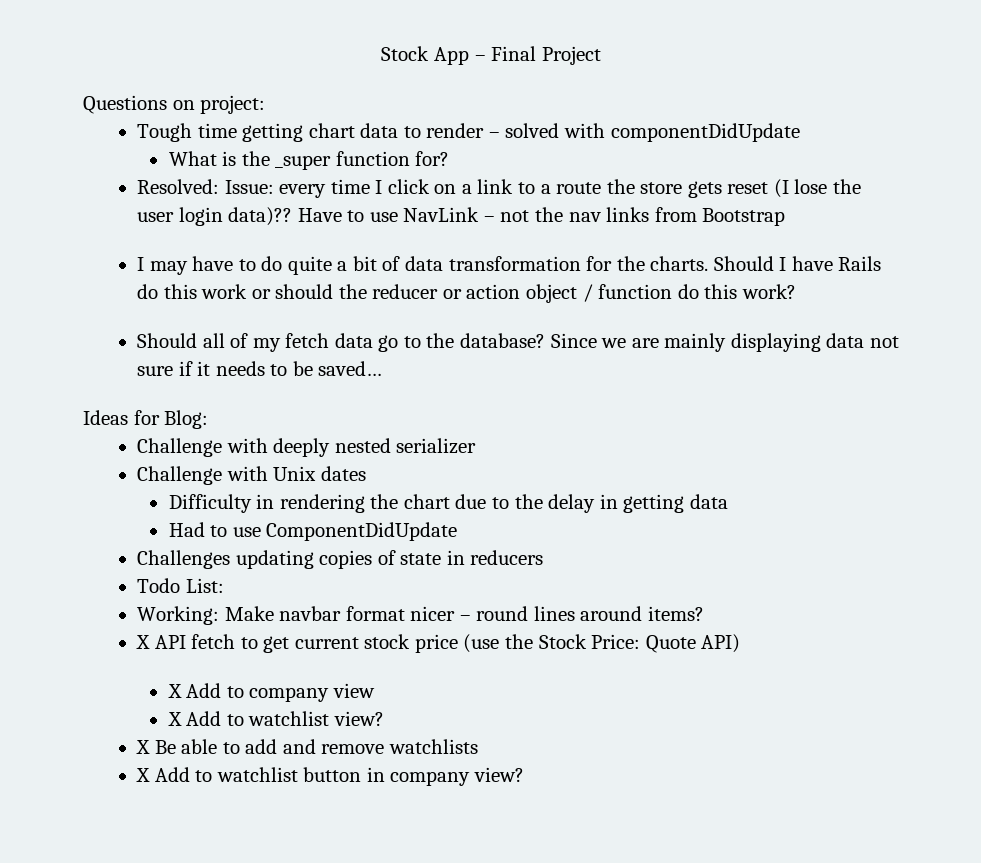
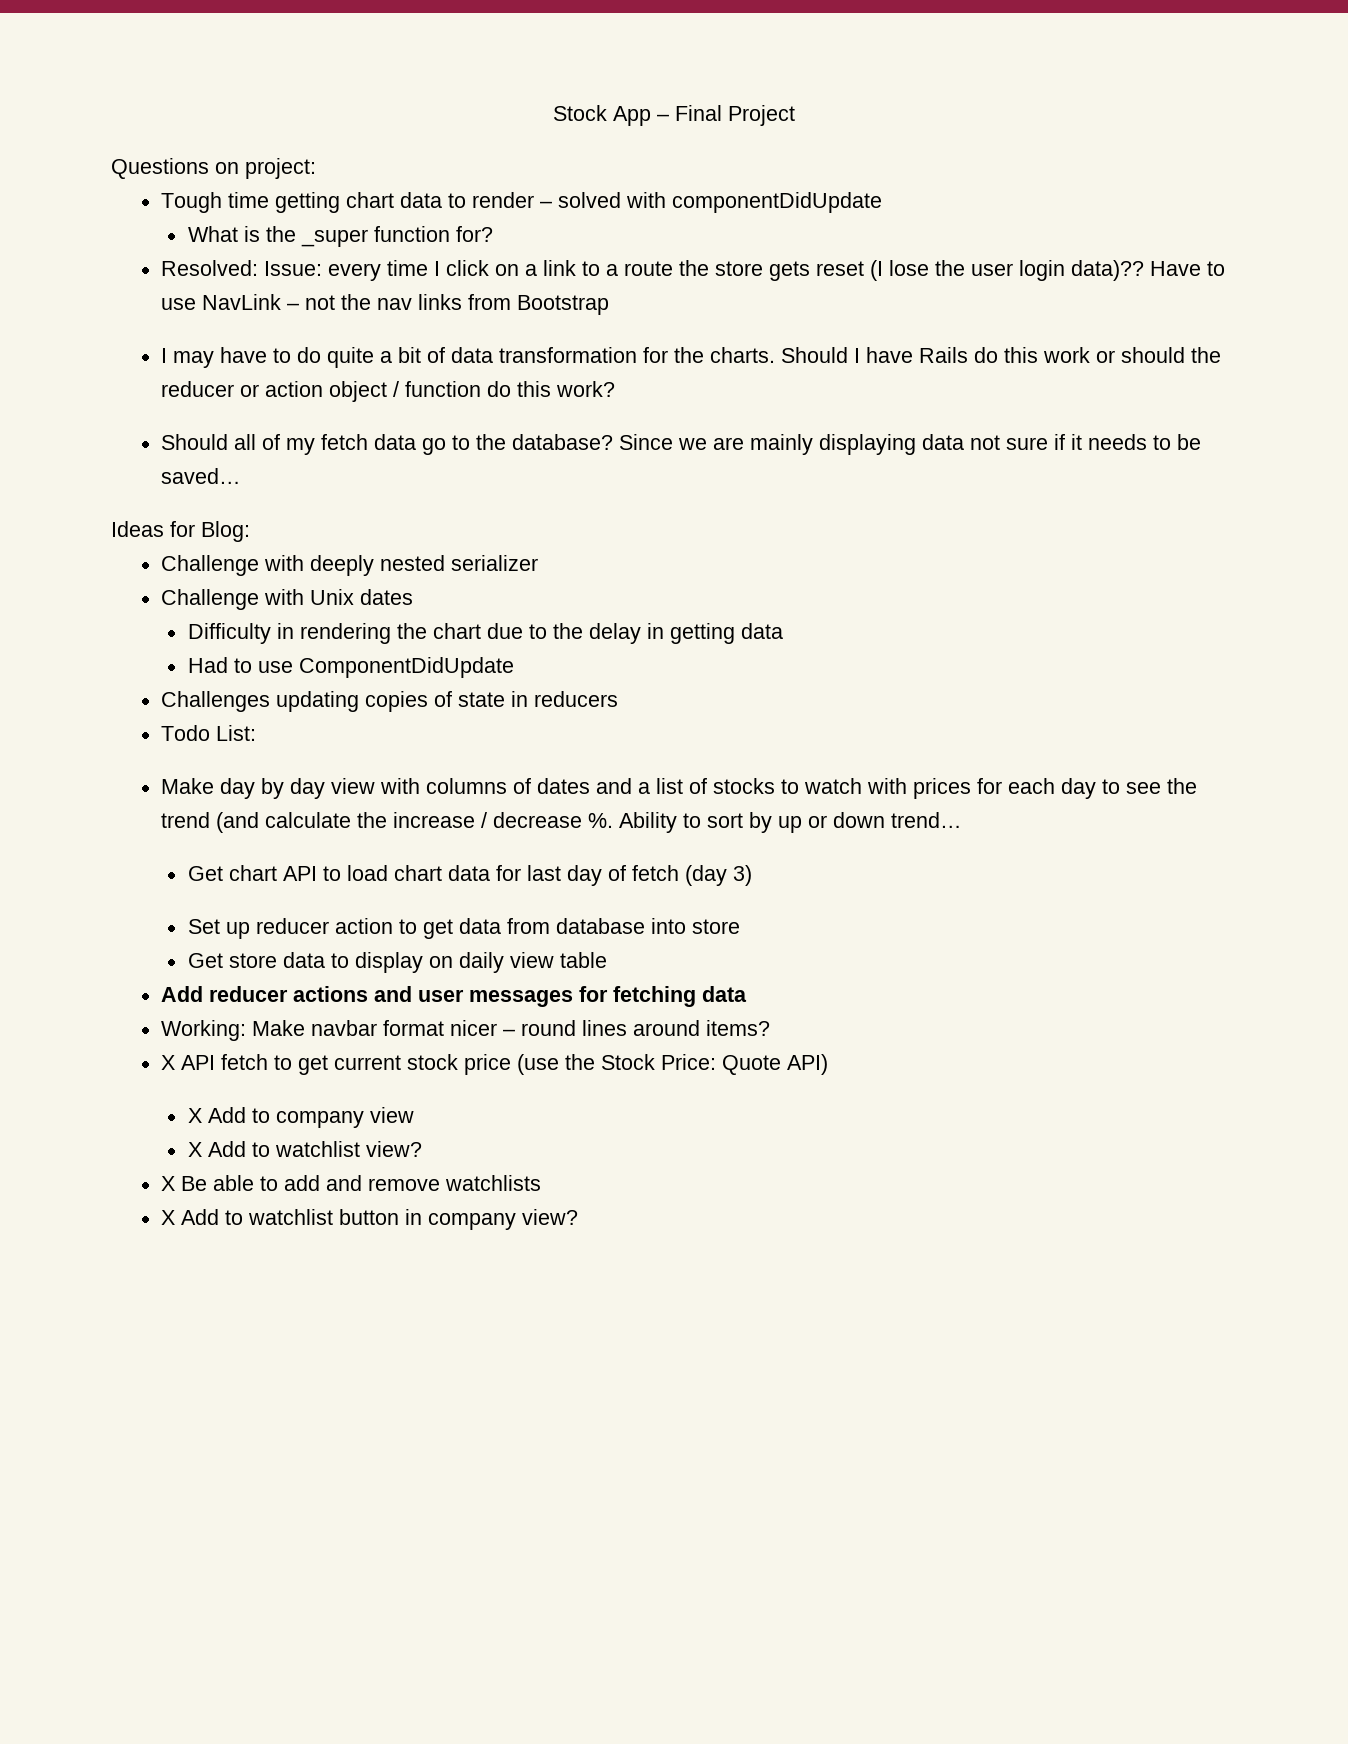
(224, 585) none -> [161,778,1198,799] [161,812,963,833] [187,865,752,886] [187,918,740,939] [187,952,607,973] [161,986,748,1007] // Make day by day view with columns of dates and a list of stocks to watch with prices for each day to see the trend (and calculate the increase / decrease %. Ability to sort by up or down trend… // Get chart API to load chart data for last day of fetch (day 3) // Set up reducer action to get data from database into store // Get store data to display on daily view table // Add reducer actions and user messages for fetching data

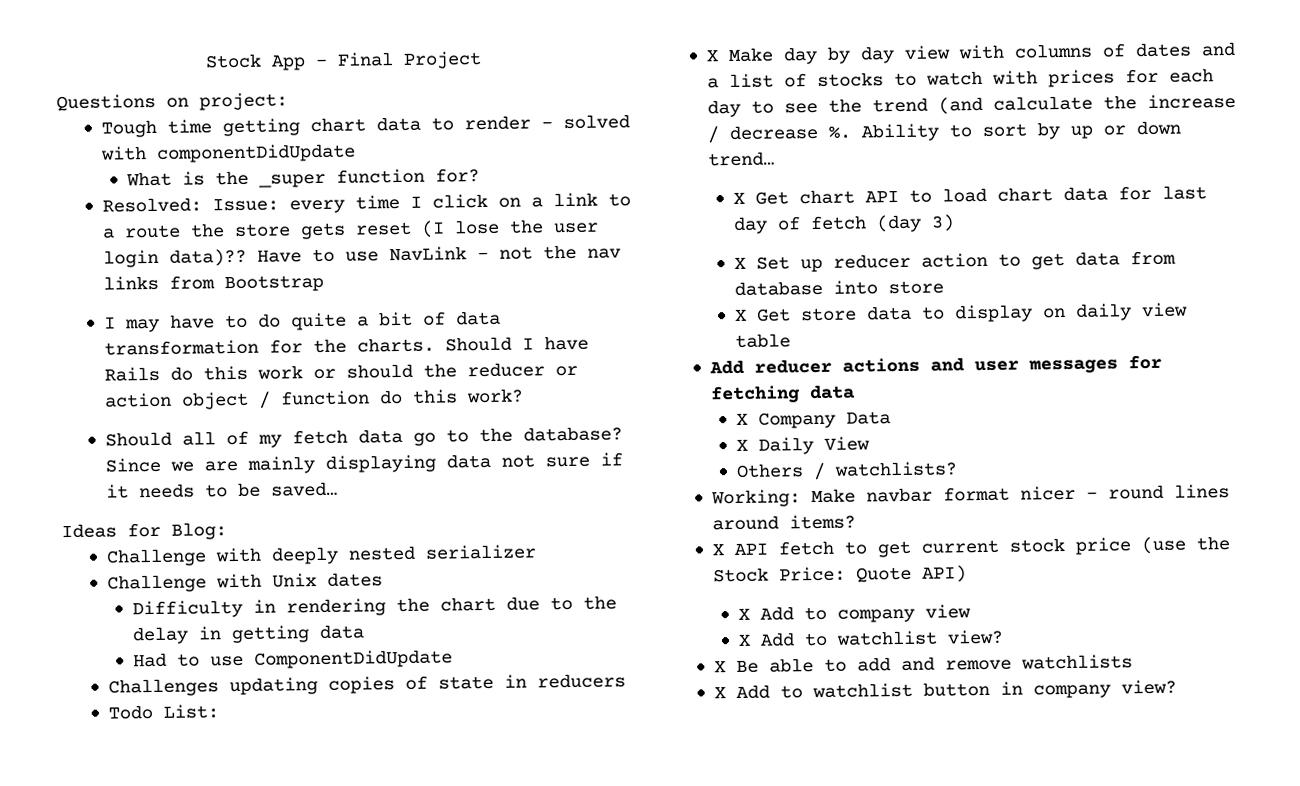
(257, 733) none -> [706,50,720,62] X
(963, 820) none -> [732,192,745,204] X
(752, 875) none -> [733,257,746,269] X
(740, 926) none -> [734,309,747,321] X
(748, 994) none -> [735,411,891,429] [735,436,870,455] [735,461,958,481] // X Company Data // X Daily View // Others / watchlists?

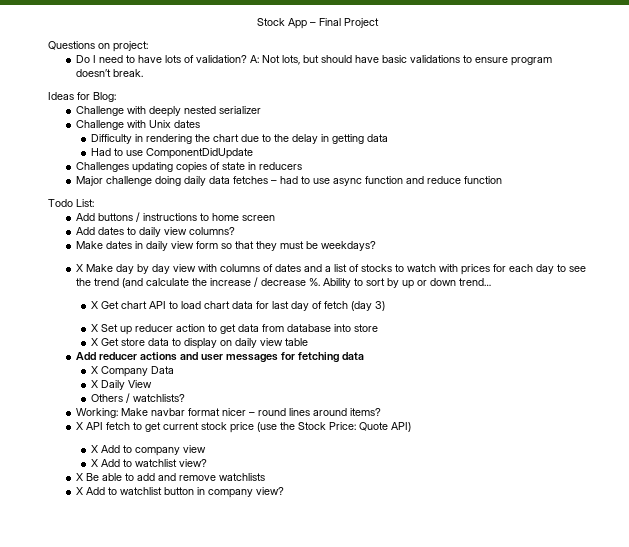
[101,114,631,138] [100,143,357,163] [125,168,480,188] [102,192,632,214] [102,219,600,240] [103,244,622,268] [103,274,325,293] [104,310,502,333] [104,335,590,356] [104,362,579,382] [104,388,525,410] [105,426,624,448] [105,452,624,474] [106,481,339,499] Tough time getting chart data to render – solved with componentDidUpdate // What is the _super function for? // Resolved: Issue: every time I click on a link to a route the store gets reset (I lose the user login data)?? Have to use NavLink – not the nav links from Bootstrap // I may have to do quite a bit of data transformation for the charts. Should I have Rails do this work or should the reducer or action object / function do this work? // Should all of my fetch data go to the database? Since we are mainly displaying data not sure if it needs to be saved… -> [75,55,552,66] [75,69,143,77] Do I need to have lots of validation? A: Not lots, but should have basic validations to ensure program doesn’t break.
[108,704,220,720] Todo List: -> [75,176,502,186] [48,199,94,207] [75,212,275,222] [75,227,235,237] [75,241,376,251] Major challenge doing daily data fetches – had to use async function and reduce function // Todo List: // Add buttons / instructions to home screen // Add dates to daily view columns? // Make dates in daily view form so that they must be weekdays?

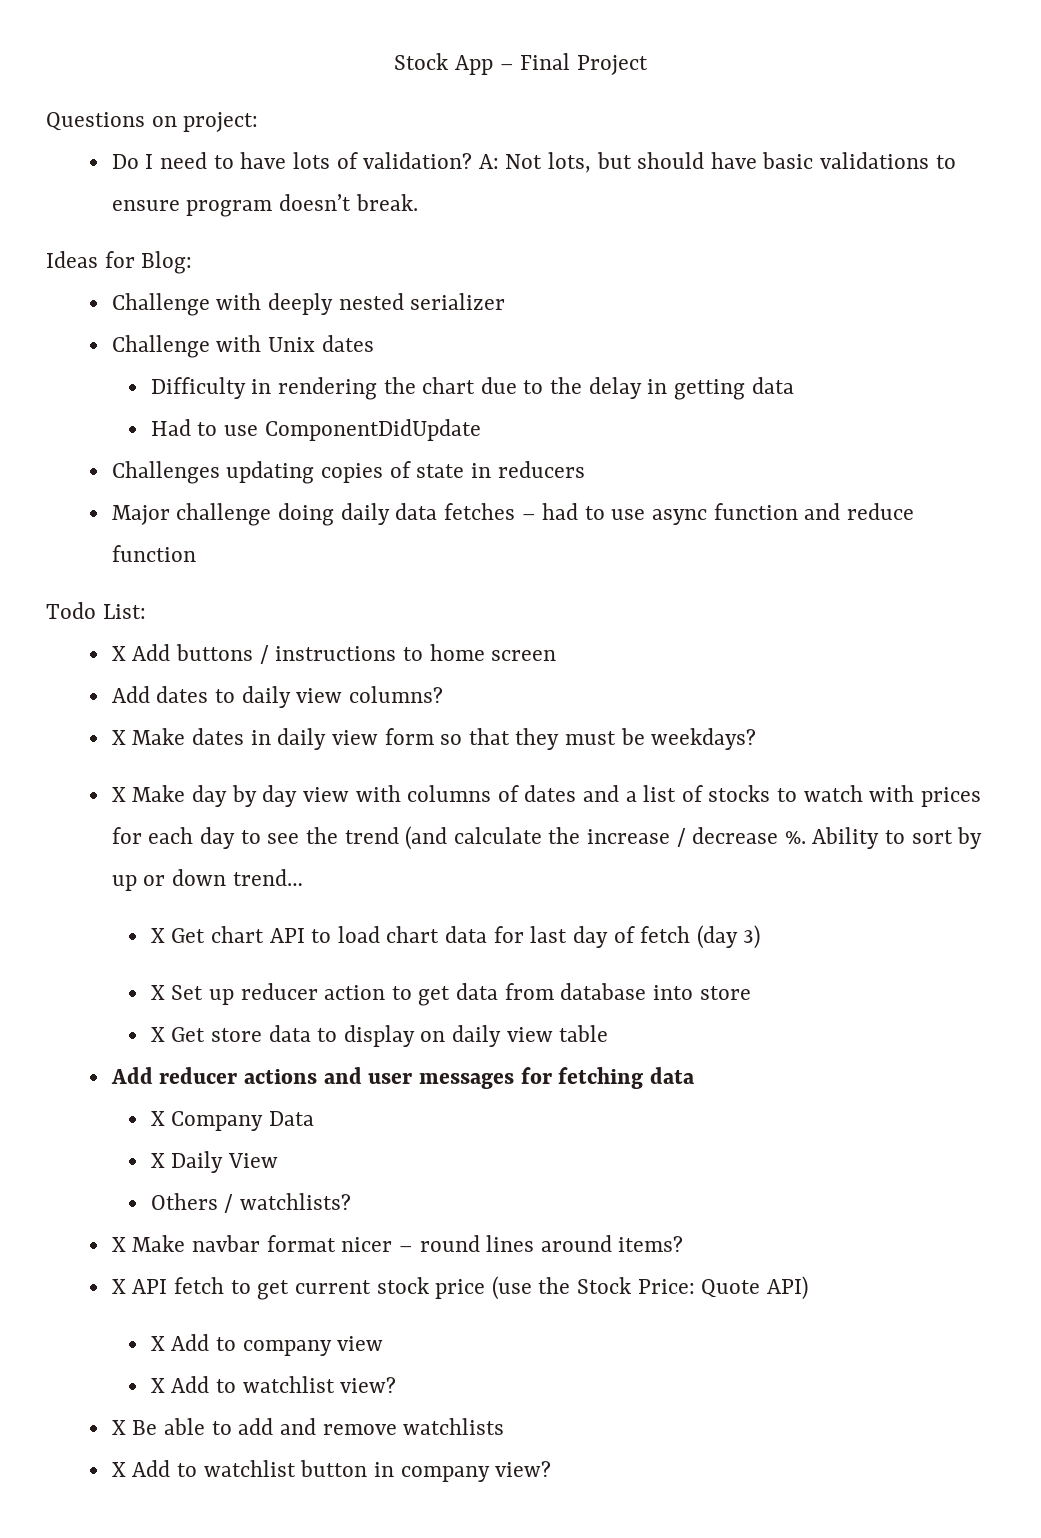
(94, 203) none -> [111,646,126,661] X
(235, 231) none -> [111,730,126,745] X
[75,408,118,418] Working: -> [111,1237,126,1252] X

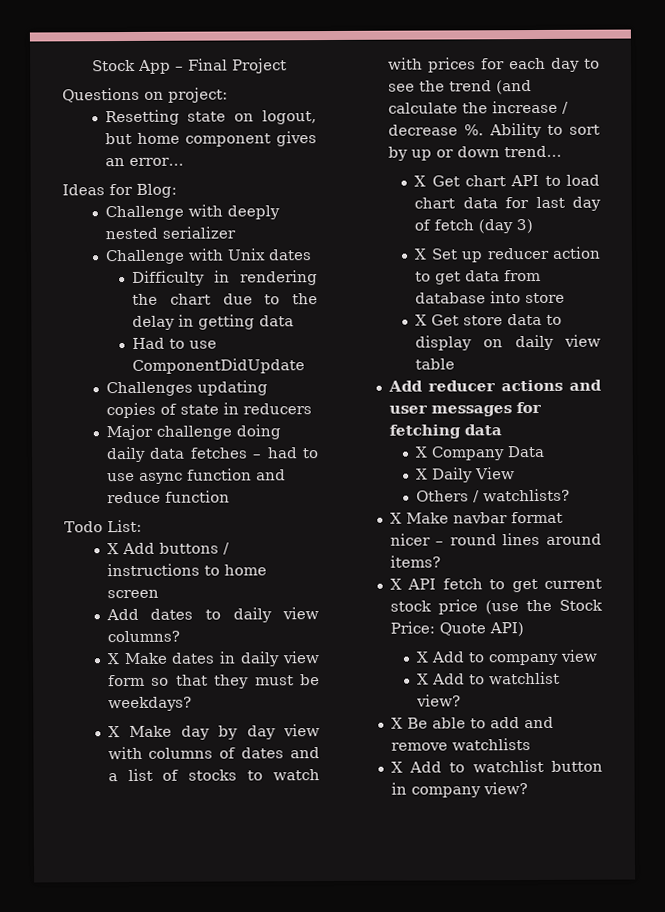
[111,152,956,173] [111,194,418,217] Do I need to have lots of validation? A: Not lots, but should have basic validations to ensure program doesn’t break. -> [104,109,317,126] [104,131,317,147] [104,157,184,167] Resetting state on logout, but home component gives an error…

